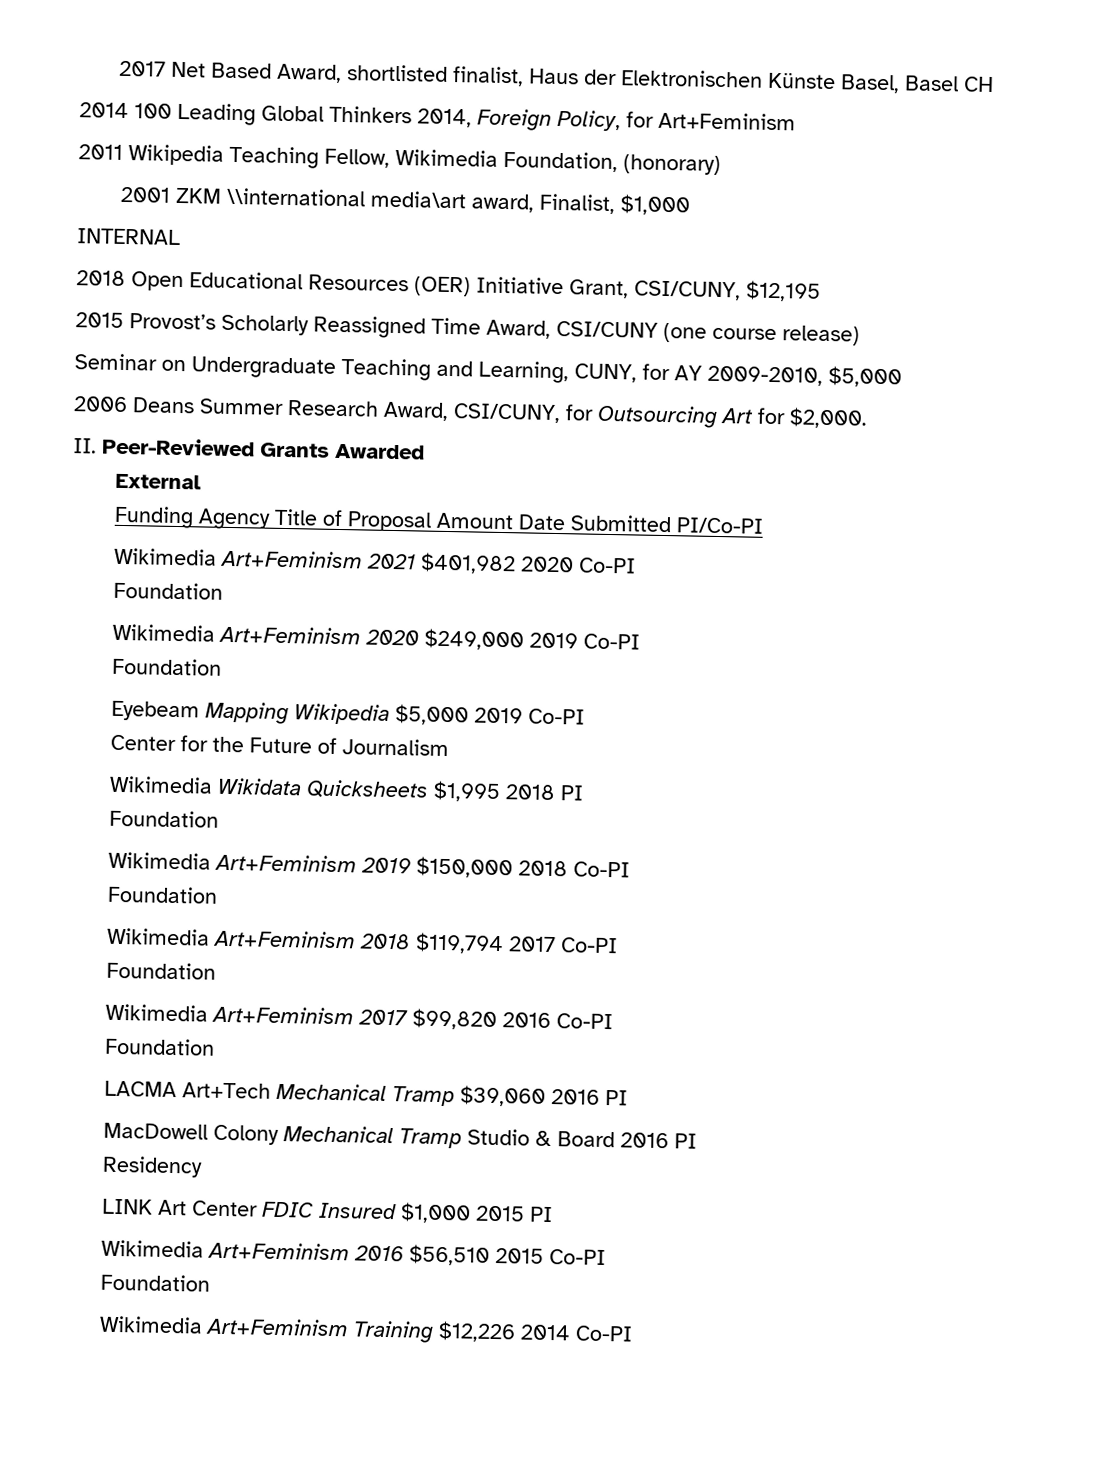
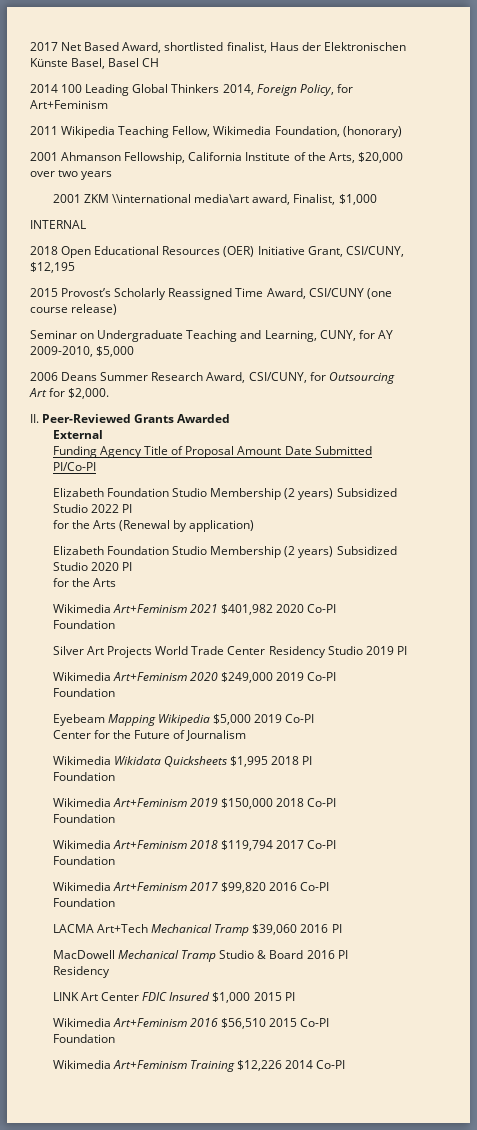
(721, 164) none -> [30,152,403,164] [30,170,113,180] // 2001 Ahmanson Fellowship, California Institute of the Arts, $20,000 over two years
(764, 525) none -> [52,488,397,500] [52,504,133,513] [52,520,255,532] [52,546,397,558] [52,562,133,571] [52,578,117,587] // Elizabeth Foundation Studio Membership (2 years) Subsidized Studio 2022 PI // for the Arts (Renewal by application) // Elizabeth Foundation Studio Membership (2 years) Subsidized Studio 2020 PI // for the Arts
(224, 590) none -> [52,646,407,658] // Silver Art Projects World Trade Center Residency Studio 2019 PI
[213,1124,280,1145] Colony -> (115, 954) none

